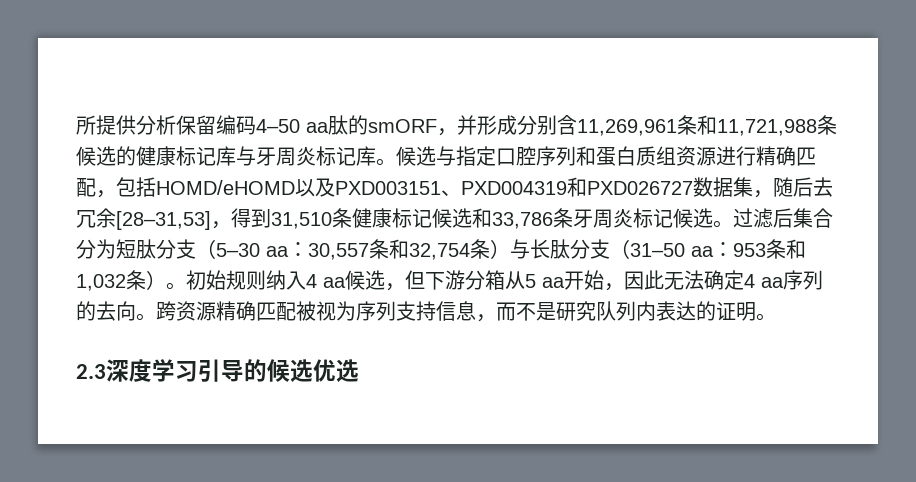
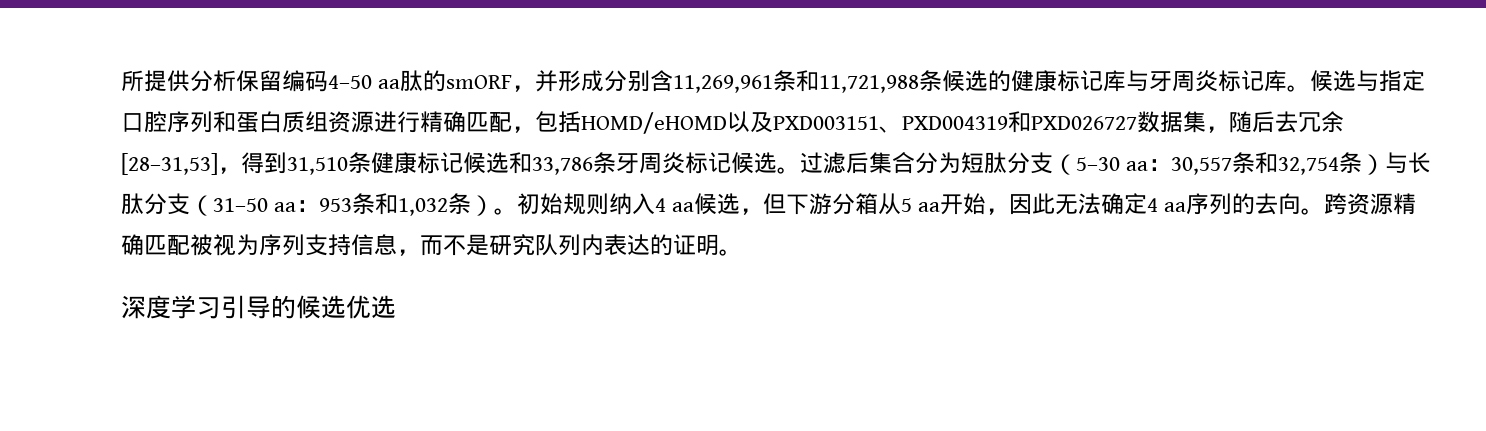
[76,364,106,379] 2.3 -> (742, 252) none

